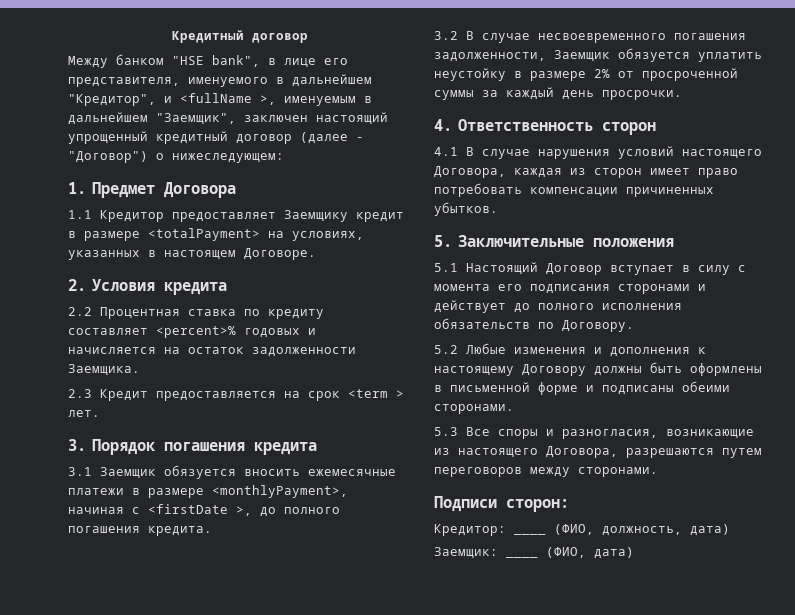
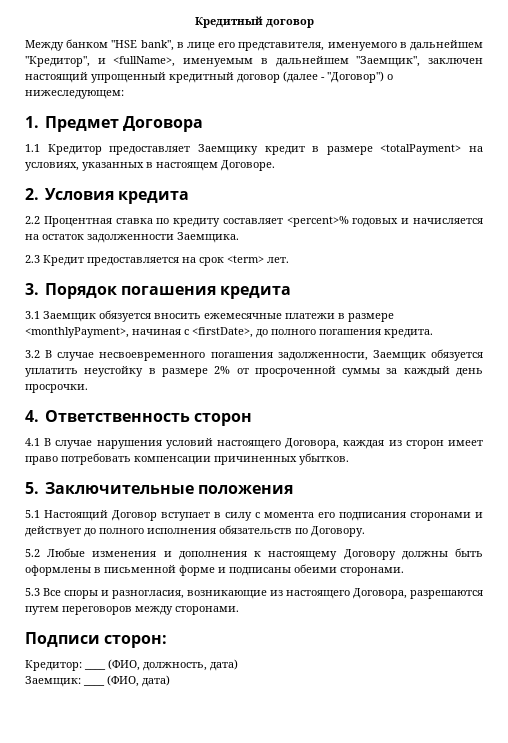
[180,93,276,105] <fullName >, -> [113,56,176,67] <fullName>,
[348,389,404,398] <term > -> [227,255,264,263] <term>
[148,504,252,516] <firstDate >, -> [192,327,253,338] <firstDate>,

